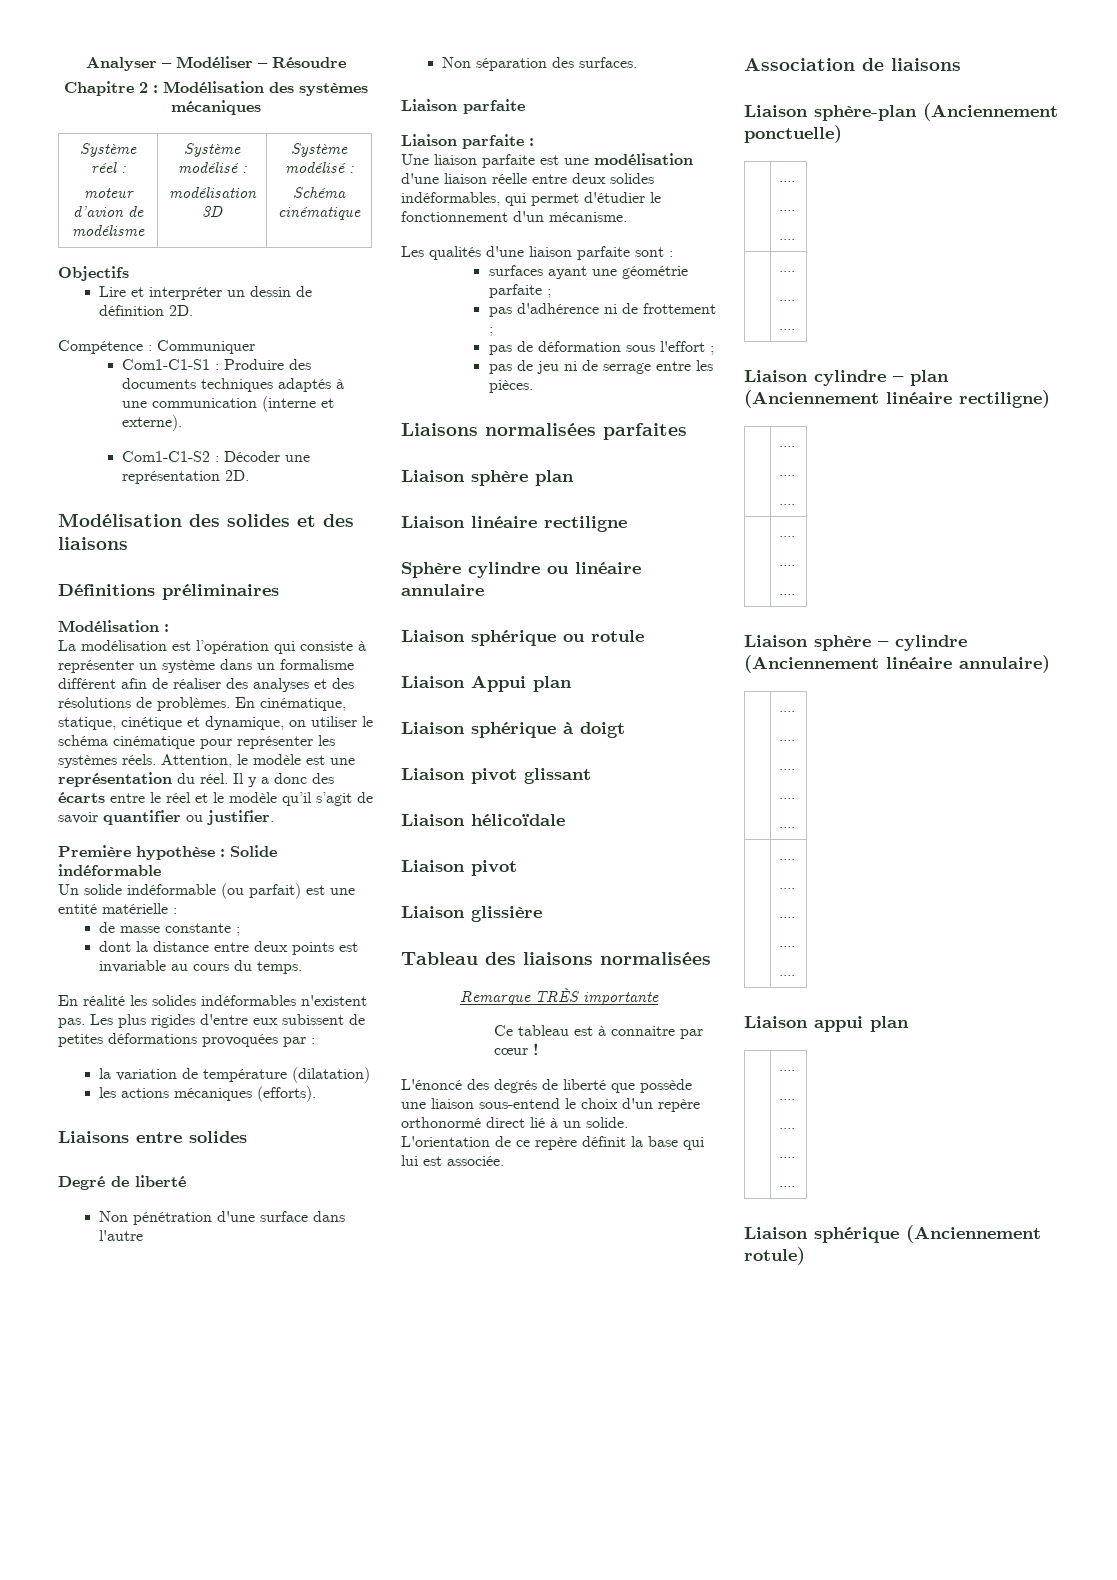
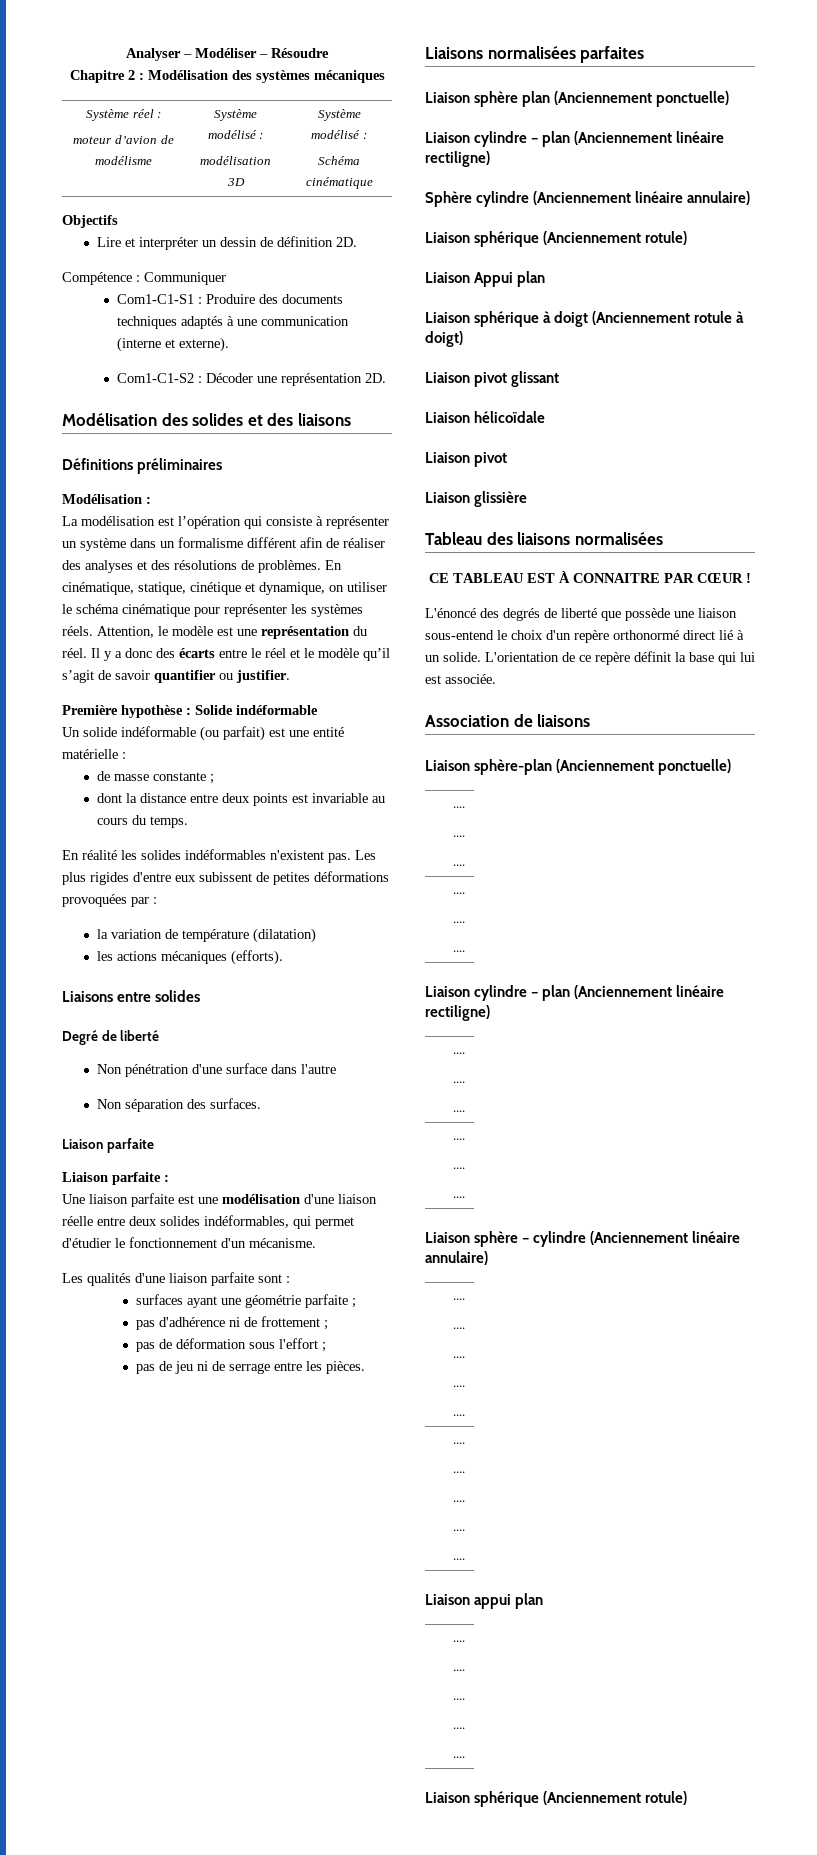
[401,516,627,532] // Liaison linéaire rectiligne -> [554,91,730,107] [425,131,725,147] [425,151,490,167] (Anciennement ponctuelle) // Liaison cylindre – plan (Anciennement linéaire rectiligne)
[547,562,641,574] [401,584,484,596] [401,630,644,646] ou linéaire annulaire // Liaison sphérique ou rotule -> [533,191,751,205] [425,231,688,247] (Anciennement linéaire annulaire) // Liaison sphérique (Anciennement rotule)
(625, 730) none -> [592,311,745,325] [425,331,463,347] (Anciennement rotule à doigt)
[459,988,659,1005] [494,1025,704,1039] [494,1048,529,1055] Remarque TRÈS importante // Ce tableau est à connaitre par cœur -> [429,571,743,583] CE TABLEAU EST À CONNAITRE PAR CŒUR

